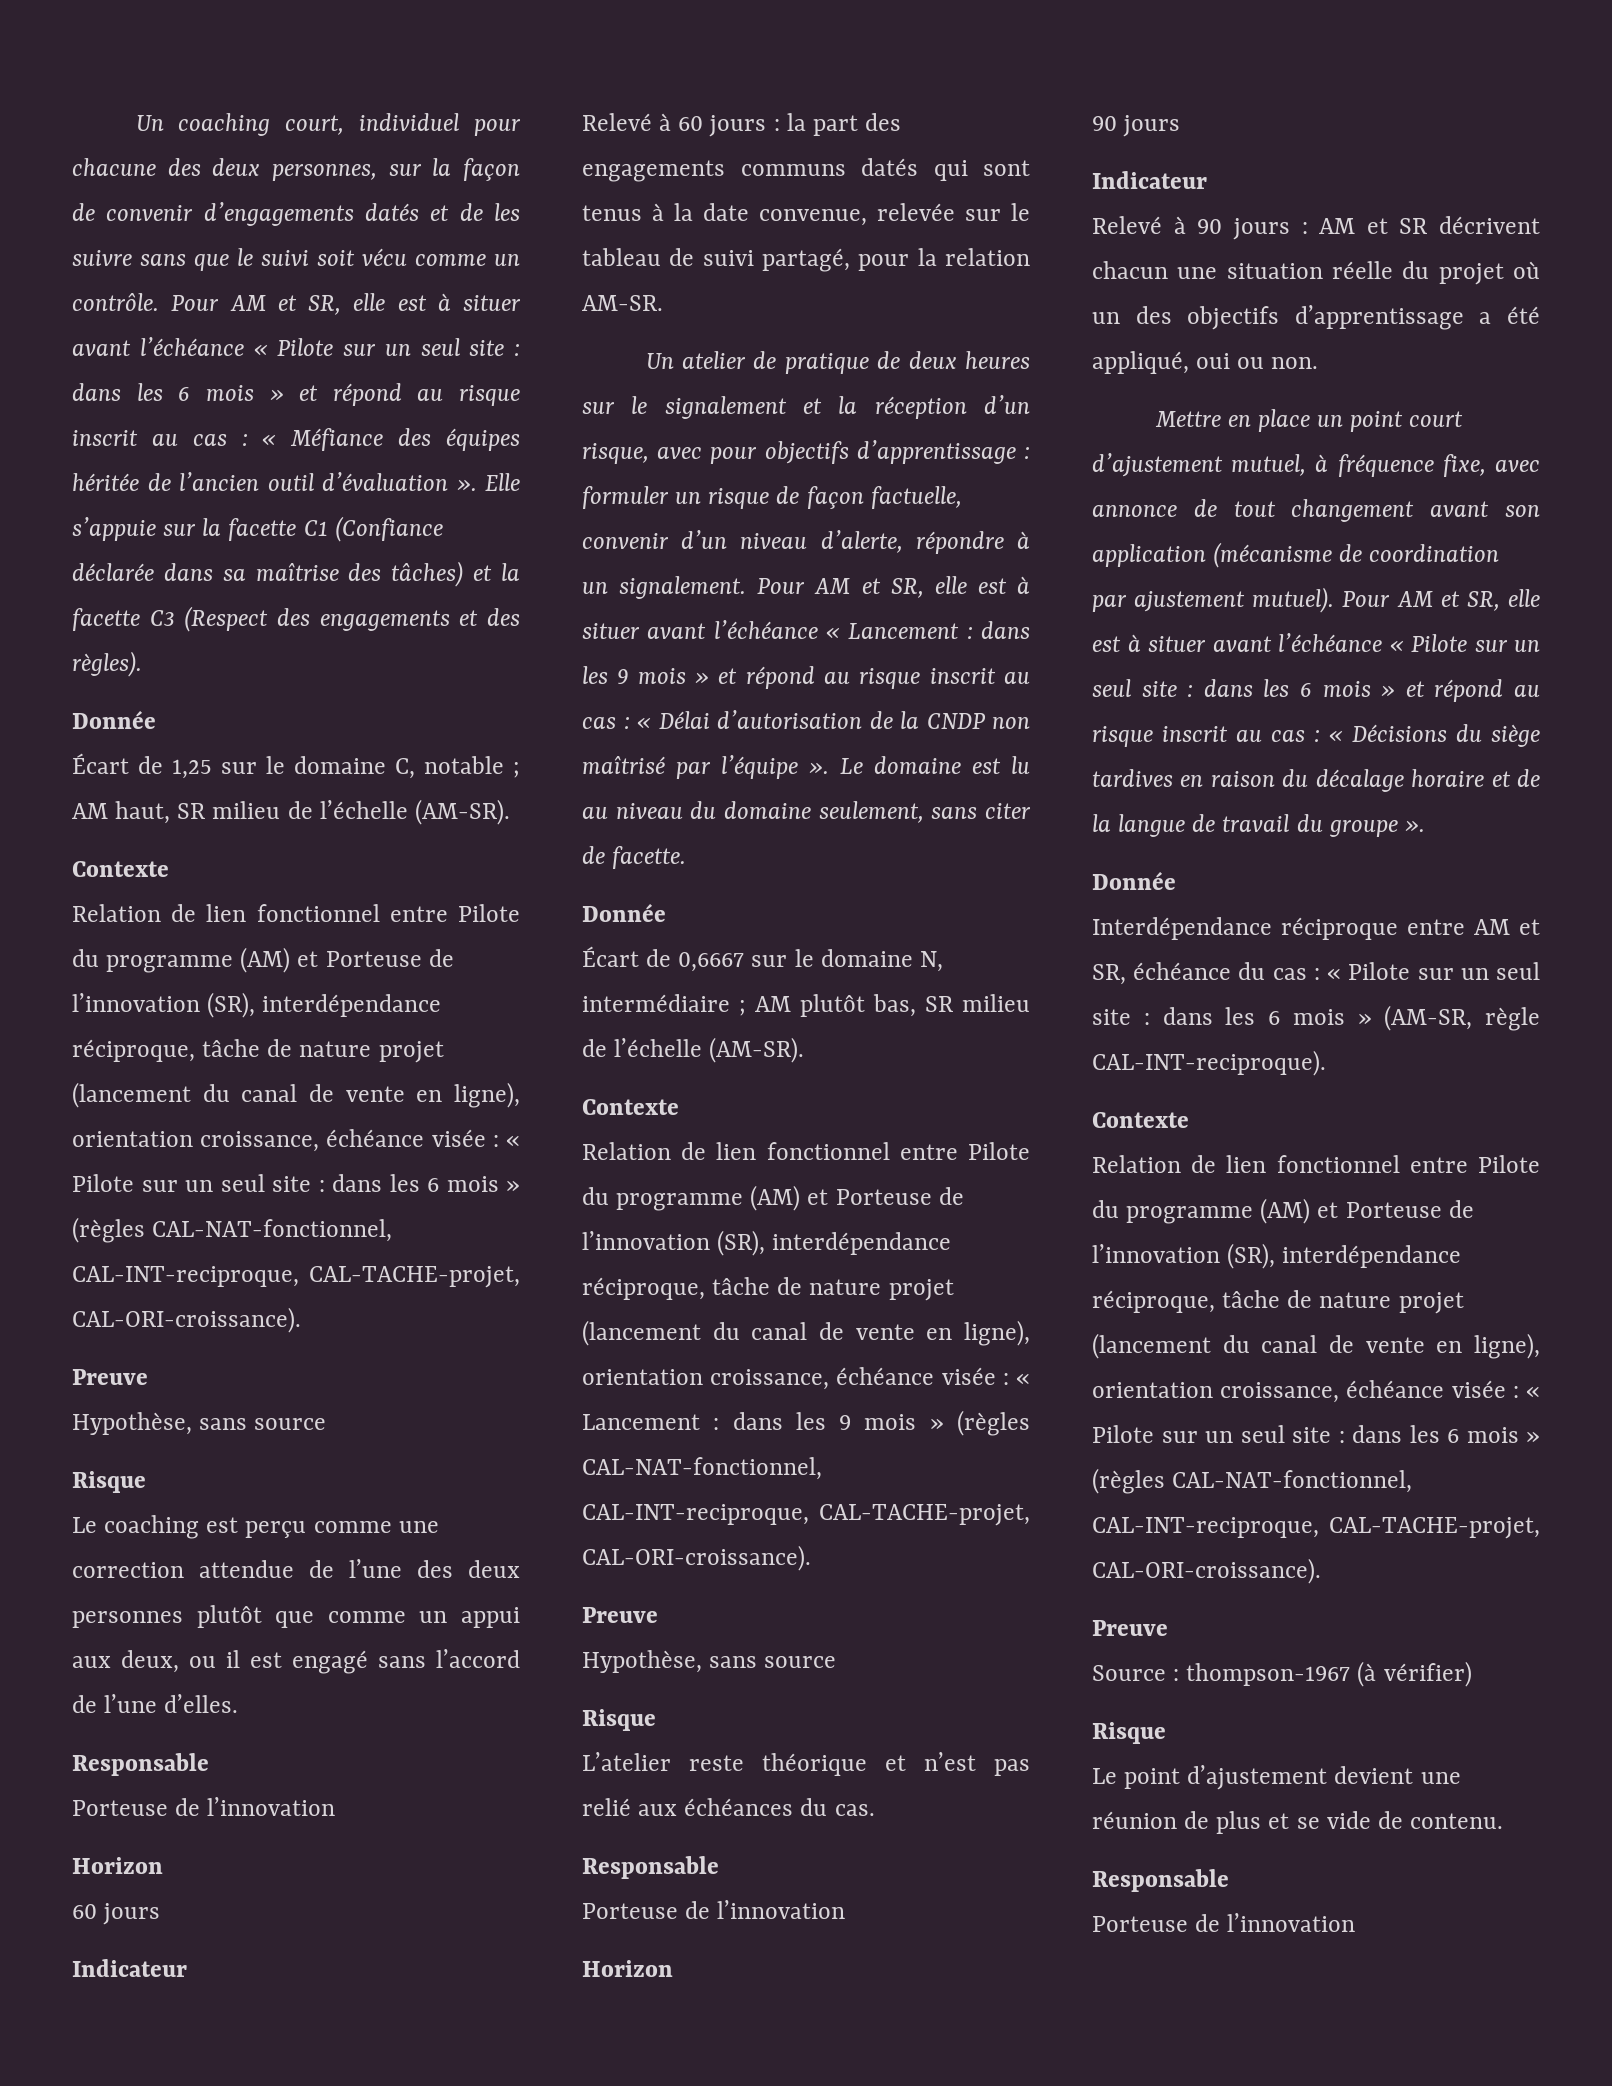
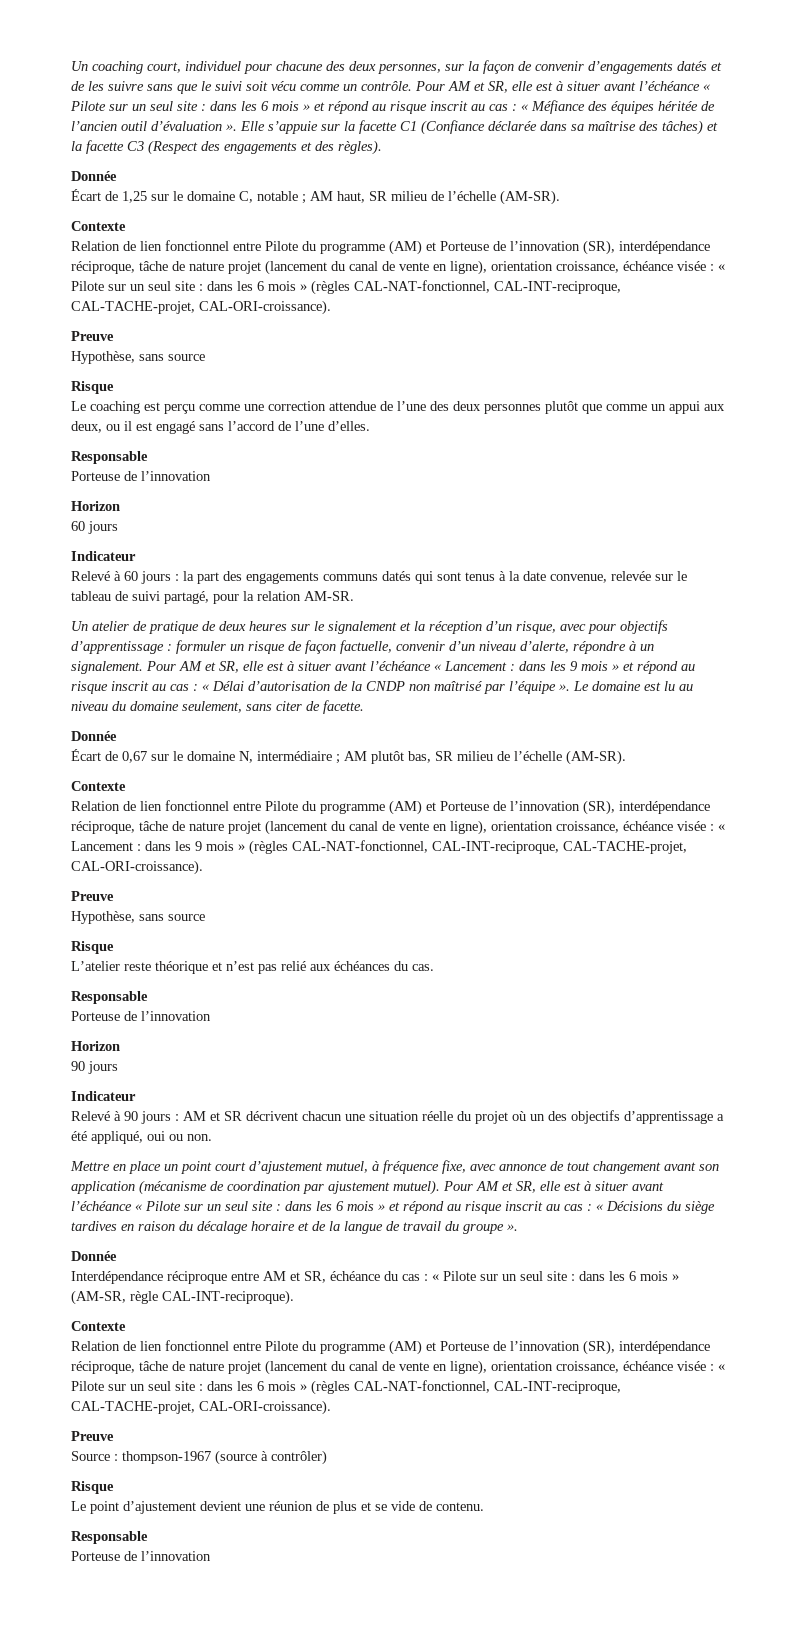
[678,952,745,972] 0,6667 -> [122,751,147,763] 0,67
[1357,1661,1472,1687] (à vérifier) -> [215,1450,327,1465] (source à contrôler)

